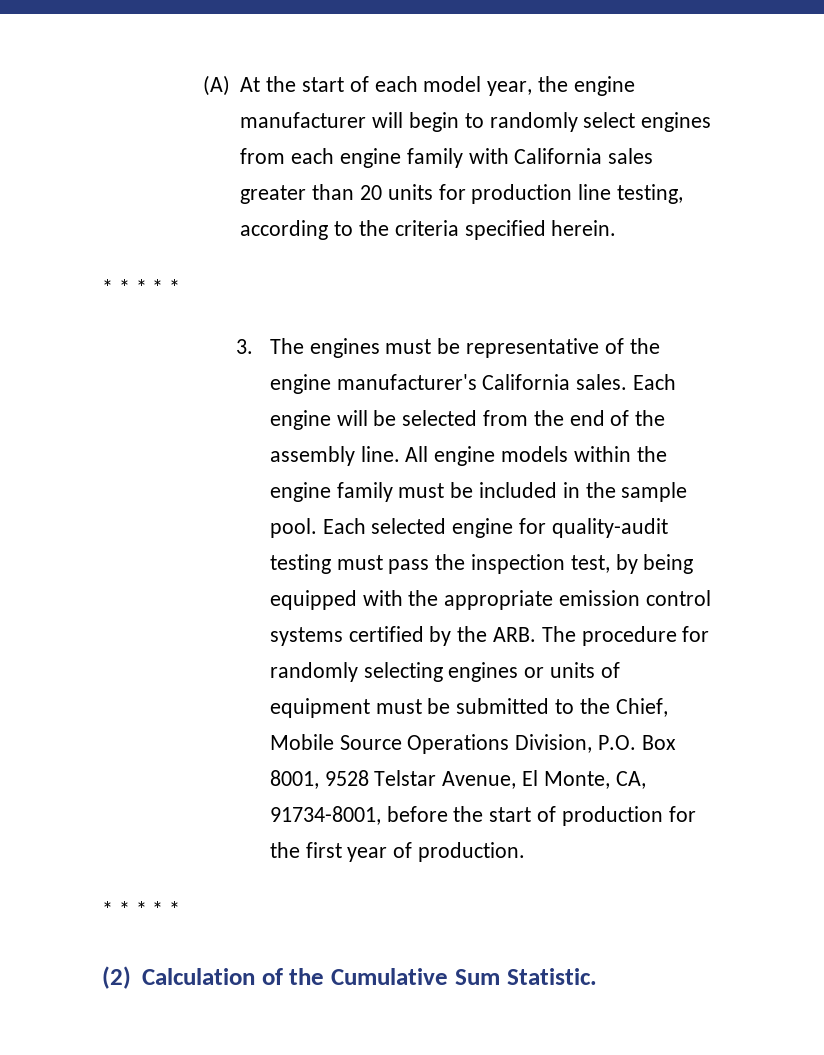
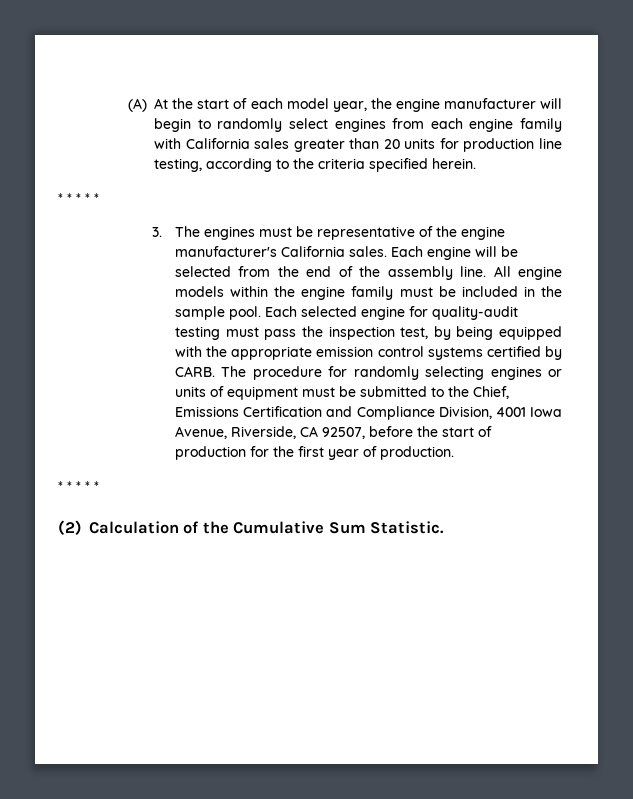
[457,626,537,642] the ARB. -> [175,366,216,377] CARB.
[269,734,676,754] [269,770,646,789] [269,806,381,825] Mobile Source Operations Division, P.O. Box 8001, 9528 Telstar Avenue, El Monte, CA, 91734-8001, -> [175,406,562,420] [175,426,366,439] Emissions Certification and Compliance Division, 4001 Iowa Avenue, Riverside, CA 92507,

